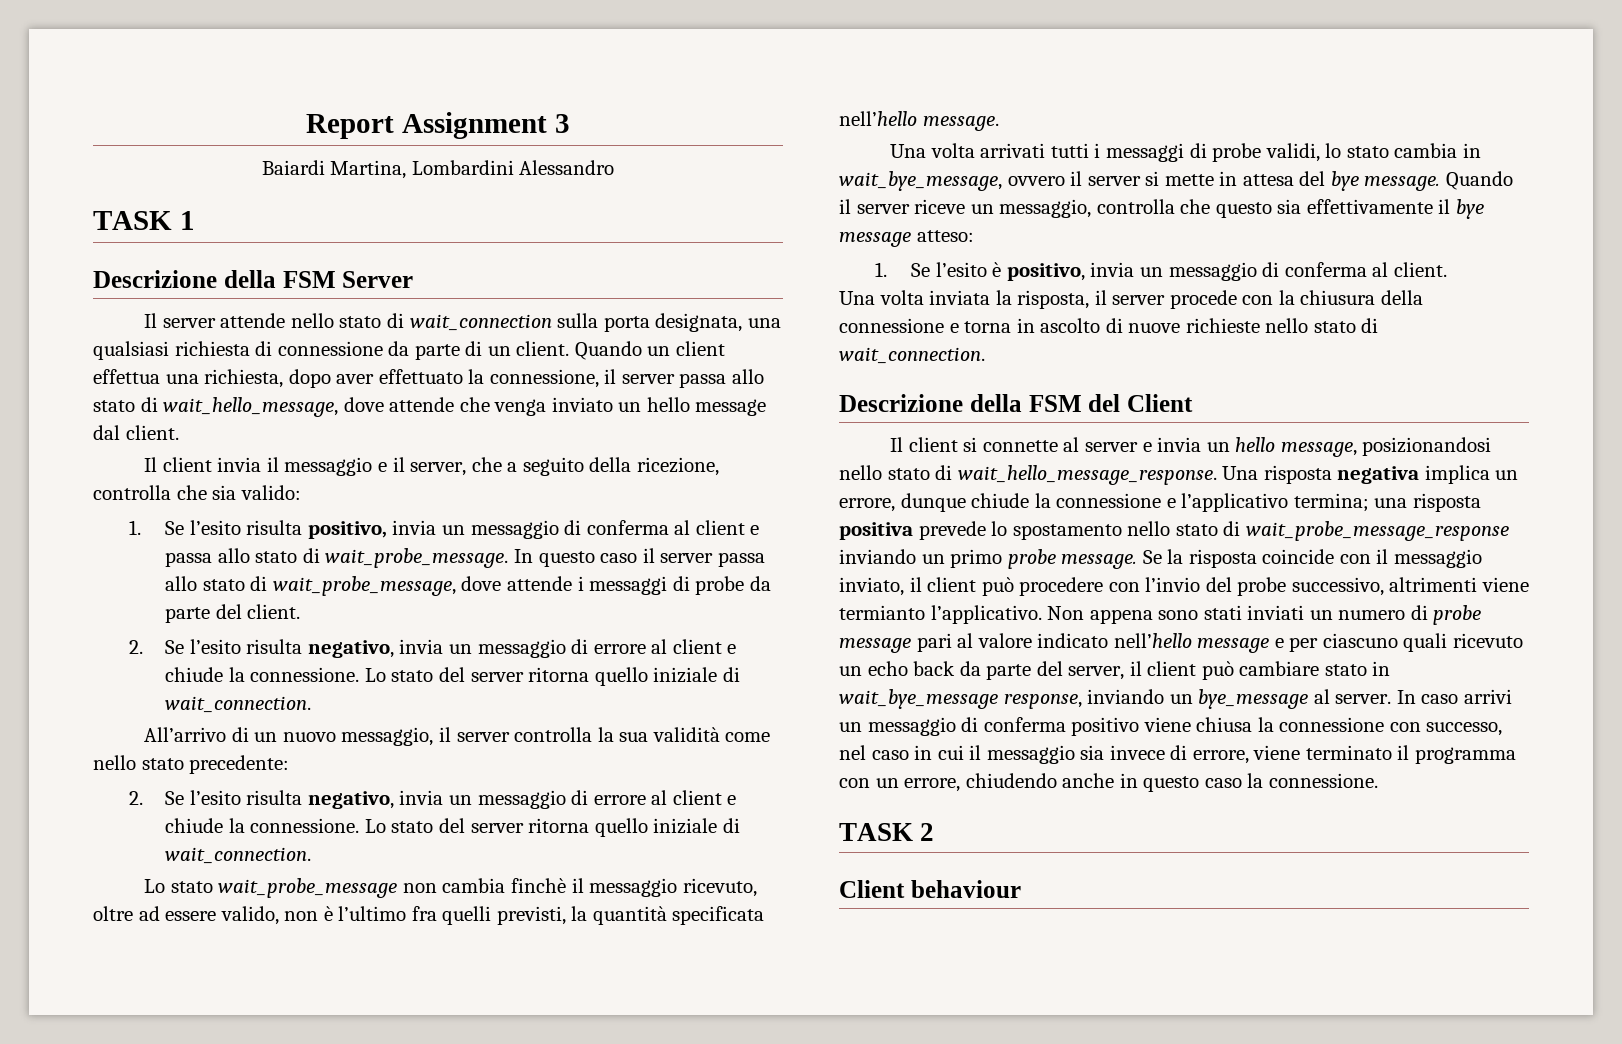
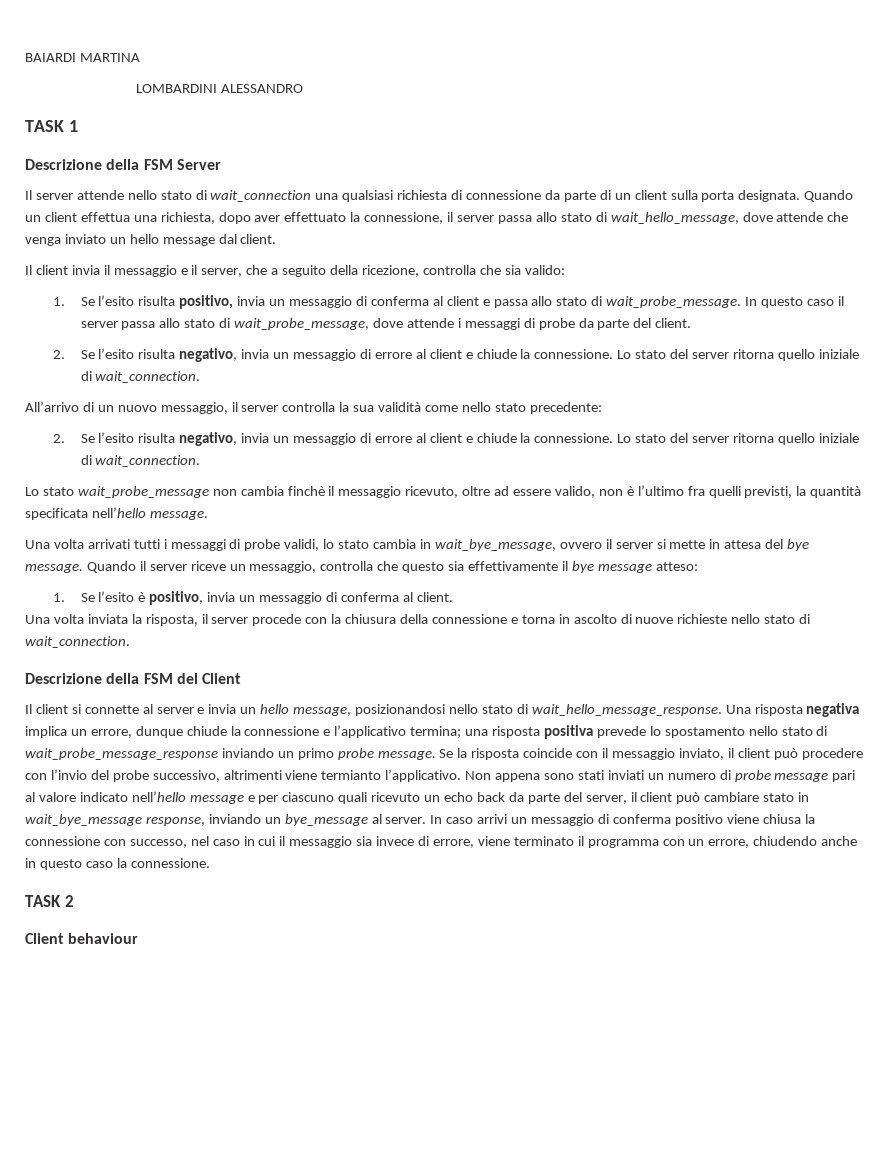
[306,112,570,139] [261,160,615,179] Report Assignment 3 // Baiardi Martina, Lombardini Alessandro -> [25,53,140,62] [136,84,304,93] BAIARDI MARTINA // LOMBARDINI ALESSANDRO
[557,313,743,332] sulla porta designata, -> (312, 196) none
[516,341,570,356] client. -> [634,190,801,202] client sulla porta designata.

